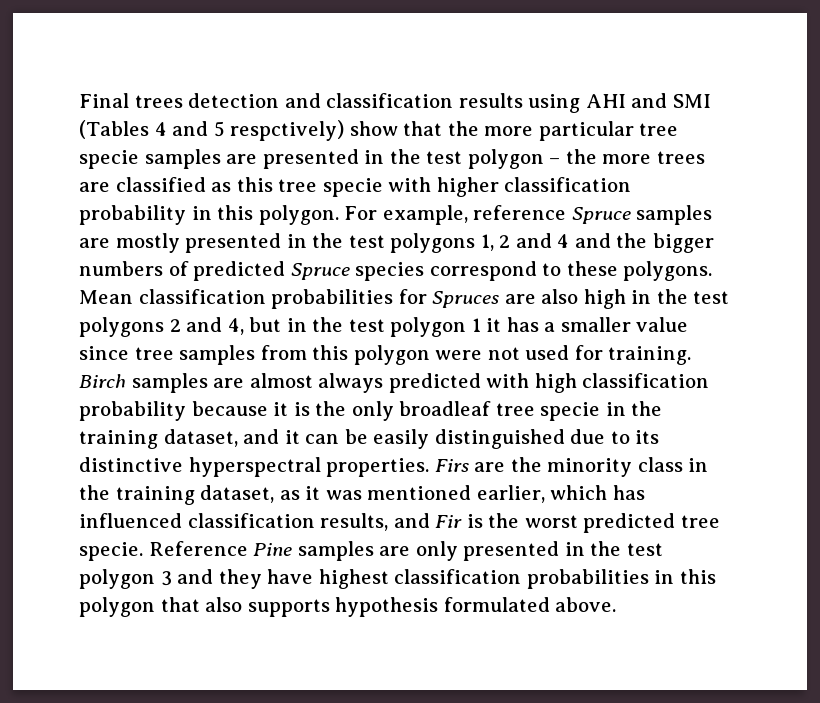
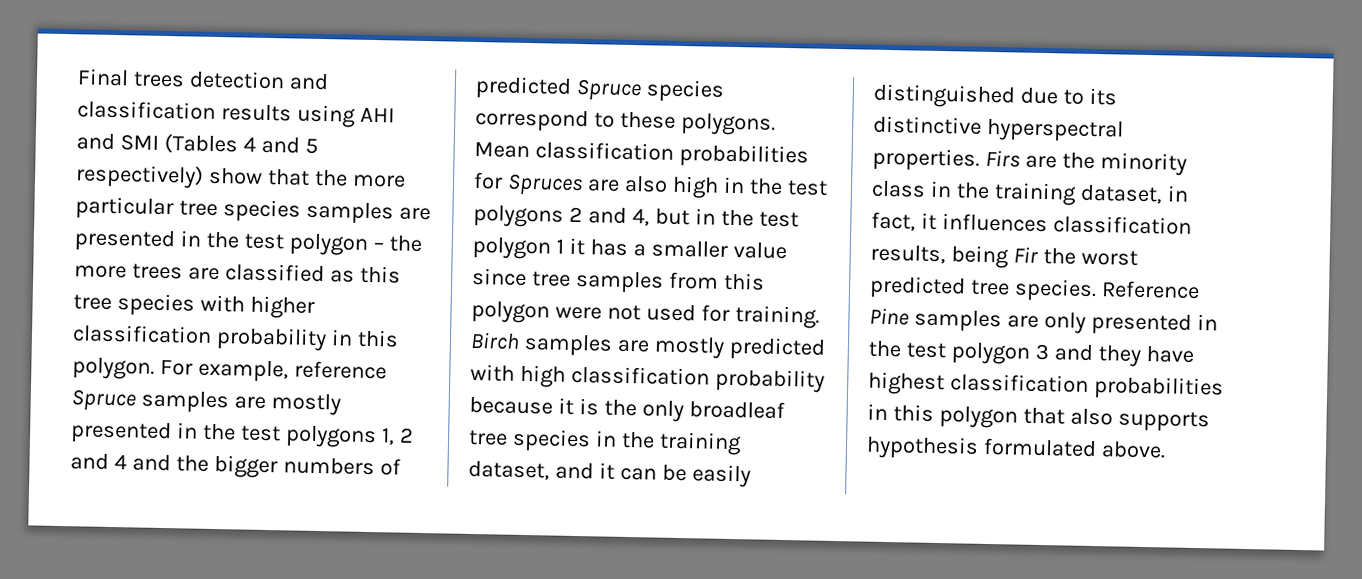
[230,120,345,141] respctively) -> [75,164,204,189] respectively)
[79,150,139,169] specie -> [222,199,301,223] species
[322,178,383,197] specie -> [116,293,195,317] species
[249,373,384,393] almost always -> [653,336,725,359] mostly
[540,402,601,421] specie -> [511,428,591,453] species
[279,485,645,503] [79,513,483,531] as it was mentioned earlier, which has influenced classification results, and Fir is -> [1166,185,1189,202] [871,211,1192,235] [870,244,1039,269] in fact, it influences classification results, being Fir
[79,542,143,561] specie. -> [1013,278,1097,303] species.

